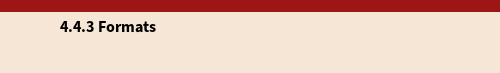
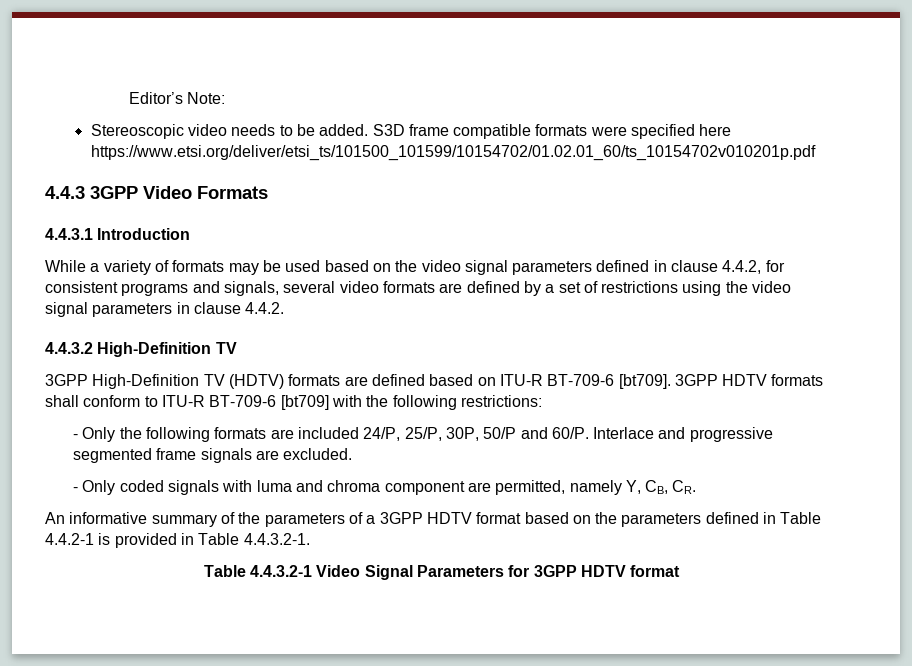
[60,21,157,33] 4.4.3 Formats -> [128,92,226,104] [90,124,732,139] [90,145,816,161] [45,186,268,199] [45,228,191,240] [45,260,785,275] [45,281,792,296] [45,302,285,317] [45,342,237,357] [45,374,824,389] [45,395,542,410] [72,427,773,442] [72,448,353,463] [72,480,697,495] [45,512,822,527] [45,533,310,548] [203,565,681,580] Editor’s Note: // Stereoscopic video needs to be added. S3D frame compatible formats were specified here https://www.etsi.org/deliver/etsi_ts/101500_101599/10154702/01.02.01_60/ts_10154702v010201p.pdf // 4.4.3 3GPP Video Formats // 4.4.3.1 Introduction // While a variety of formats may be used based on the video signal parameters defined in clause 4.4.2, for consistent programs and signals, several video formats are defined by a set of restrictions using the video signal parameters in clause 4.4.2. // 4.4.3.2 High-Definition TV // 3GPP High-Definition TV (HDTV) formats are defined based on ITU-R BT-709-6 [bt709]. 3GPP HDTV formats shall conform to ITU-R BT-709-6 [bt709] with the following restrictions: // - Only the following formats are included 24/P, 25/P, 30P, 50/P and 60/P. Interlace and progressive segmented frame signals are excluded. // - Only coded signals with luma and chroma component are permitted, namely Y, CB, CR. // An informative summary of the parameters of a 3GPP HDTV format based on the parameters defined in Table 4.4.2-1 is provided in Table 4.4.3.2-1. // Table 4.4.3.2-1 Video Signal Parameters for 3GPP HDTV format

